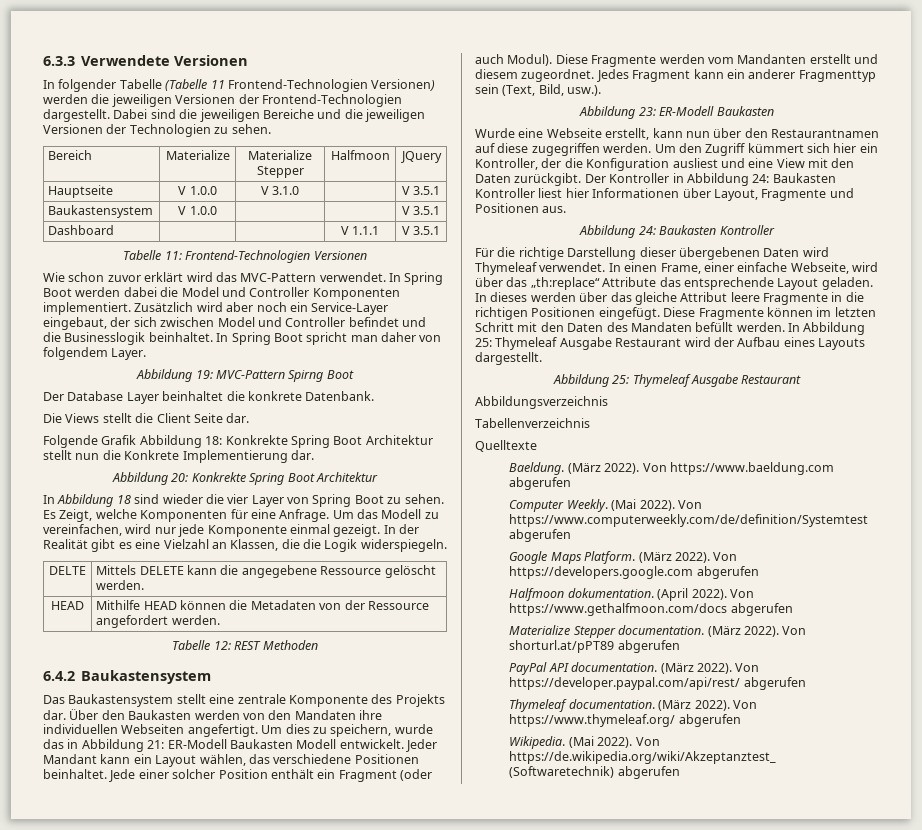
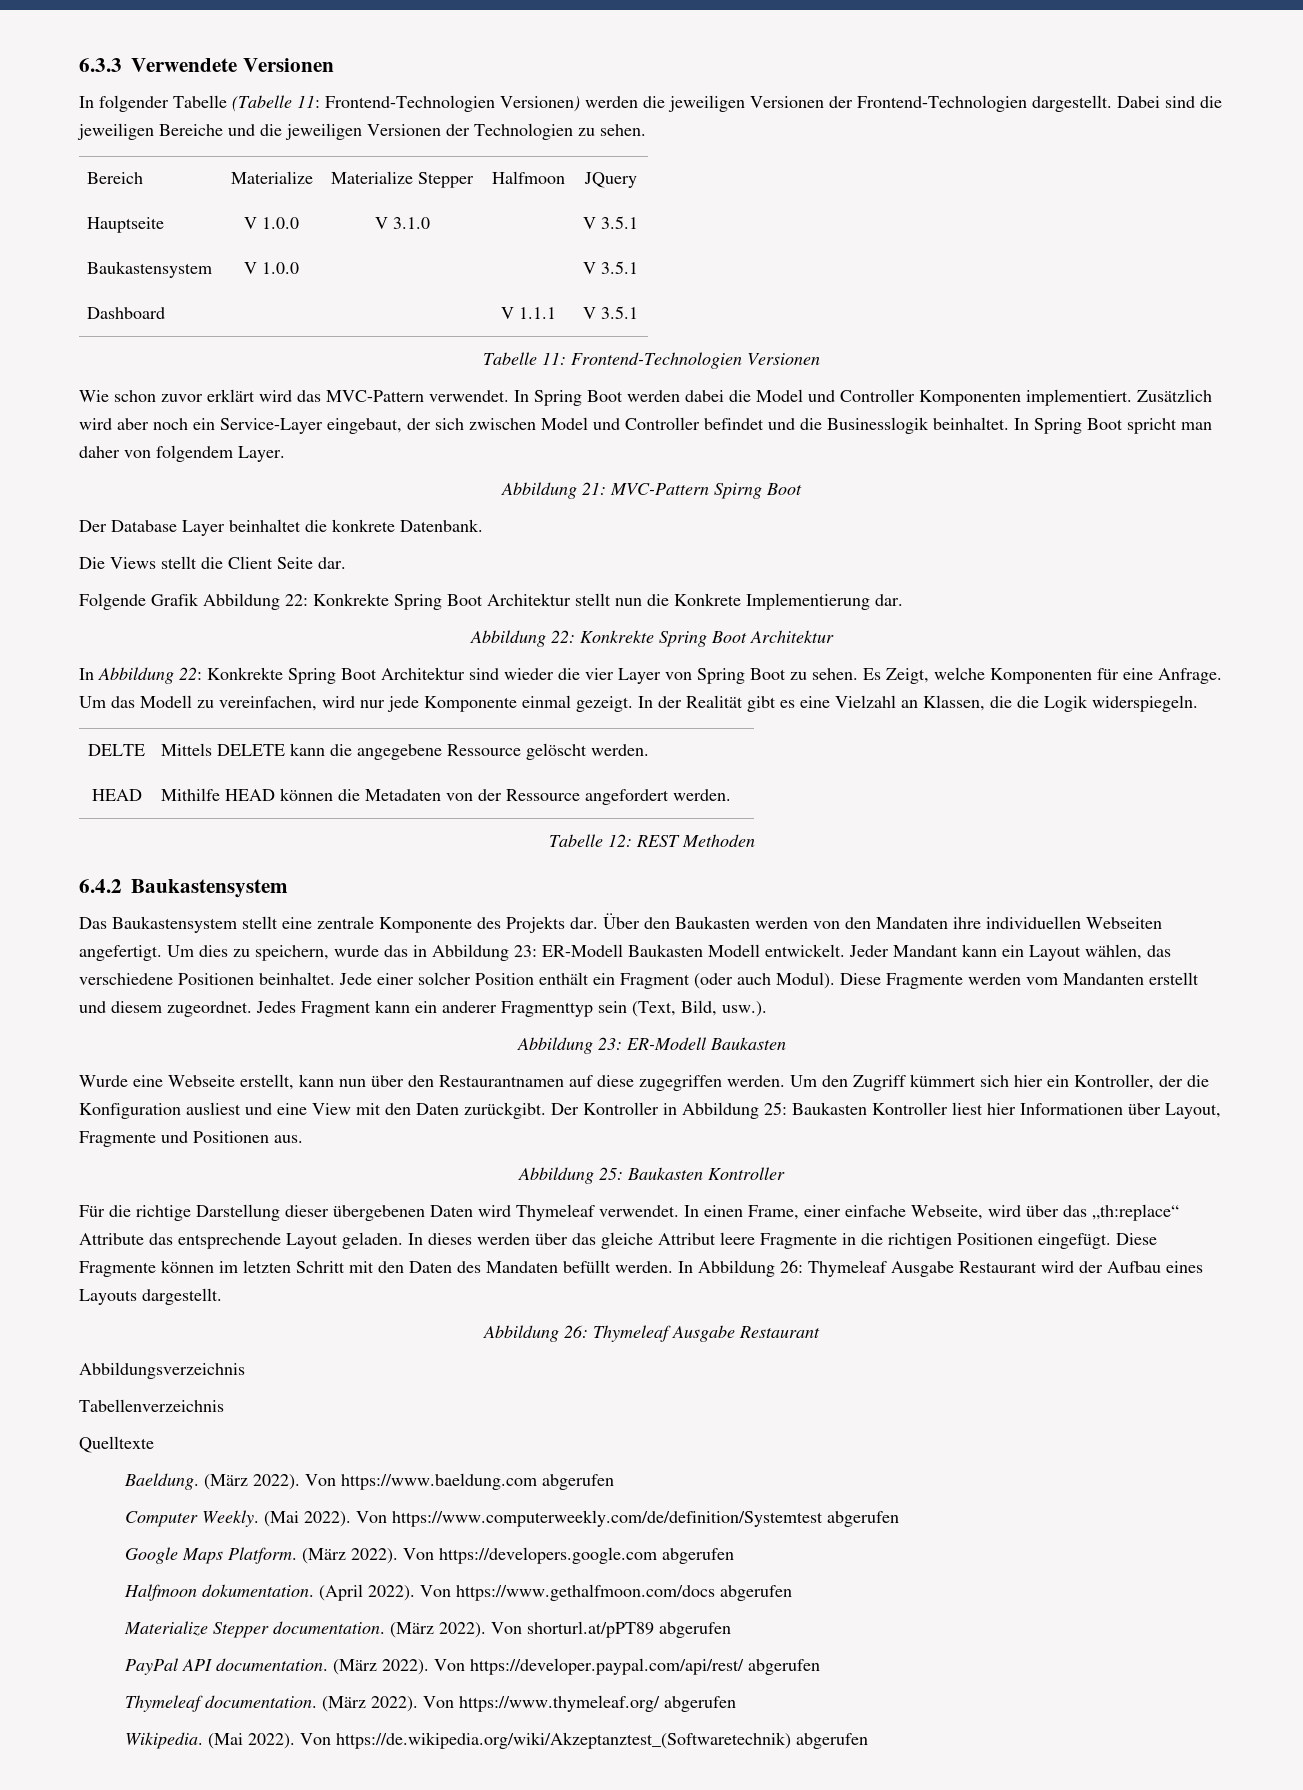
[210,80,225,89] 11 -> [297,95,320,108] 11:
[195,370,213,379] 19: -> [582,482,606,495] 21:
[205,436,223,445] 18: -> [285,594,308,606] 22:
[171,473,189,482] 20: -> [550,630,575,643] 22:
[116,495,131,504] 18 -> [179,667,465,684] 22: Konkrekte Spring Boot Architektur
[147,740,165,749] 21: -> [514,945,537,957] 23:
[752,174,770,183] 24: -> [764,1102,787,1115] 25:
[638,226,656,235] 24: -> [599,1167,623,1180] 25:
[475,338,492,347] 25: -> [780,1260,803,1273] 26:
[612,375,630,384] 25: -> [564,1325,588,1338] 26:

